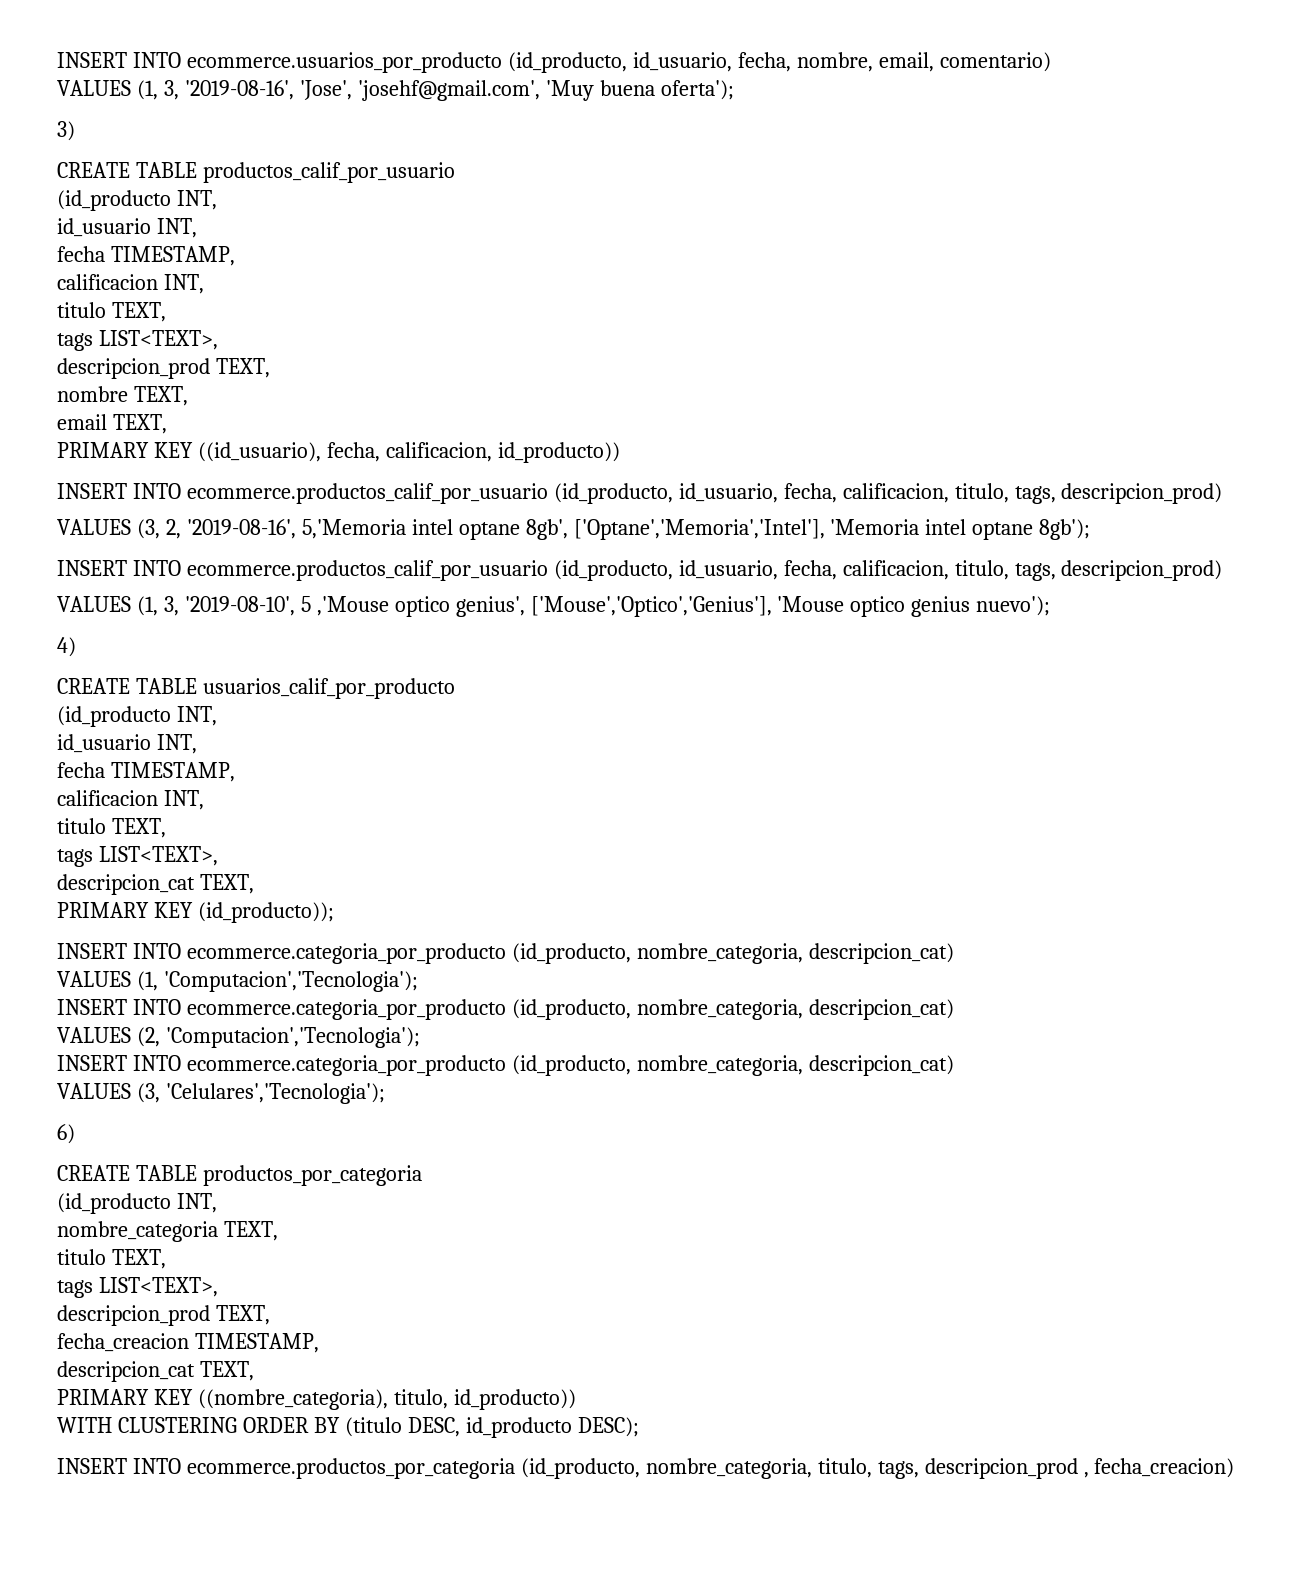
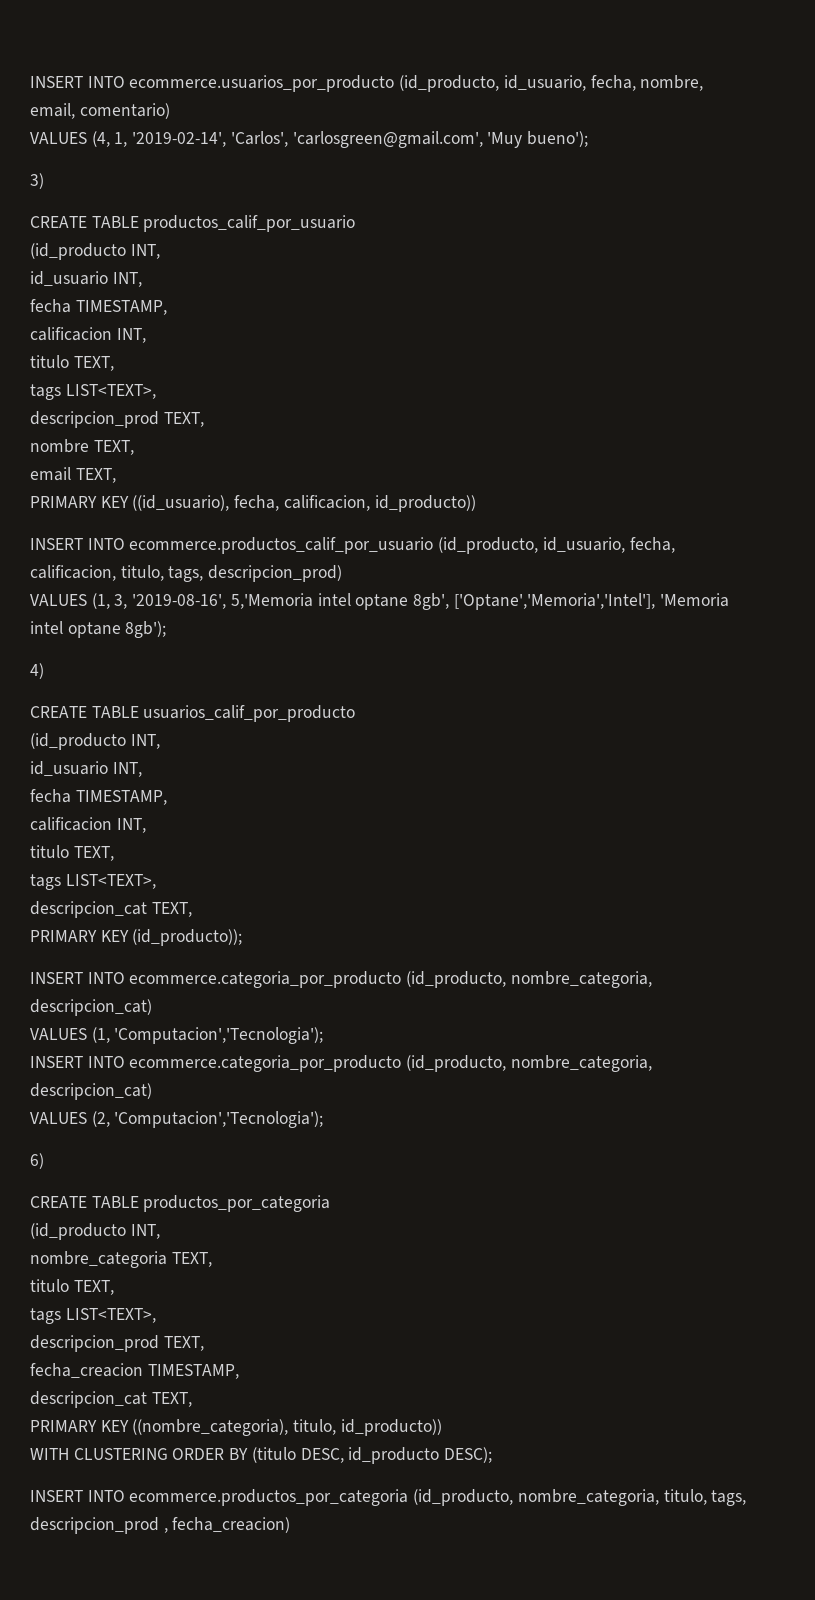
[136,80,734,101] (1, 3, '2019-08-16', 'Jose', 'josehf@gmail.com', 'Muy buena oferta'); -> [91,131,589,148] (4, 1, '2019-02-14', 'Carlos', 'carlosgreen@gmail.com', 'Muy bueno');
[136,519,181,539] (3, 2, -> [91,593,128,609] (1, 3,
[57,560,1223,581] [57,596,1051,617] // INSERT INTO ecommerce.productos_calif_por_usuario (id_producto, id_usuario, fecha, calificacion, titulo, tags, descripcion_prod) // VALUES (1, 3, '2019-08-10', 5 ,'Mouse optico genius', ['Mouse','Optico','Genius'], 'Mouse optico genius nuevo'); -> (167, 629) none
[57,1055,954,1076] [57,1083,385,1104] // INSERT INTO ecommerce.categoria_por_producto (id_producto, nombre_categoria, descripcion_cat) // VALUES (3, 'Celulares','Tecnologia'); -> (324, 1119) none

